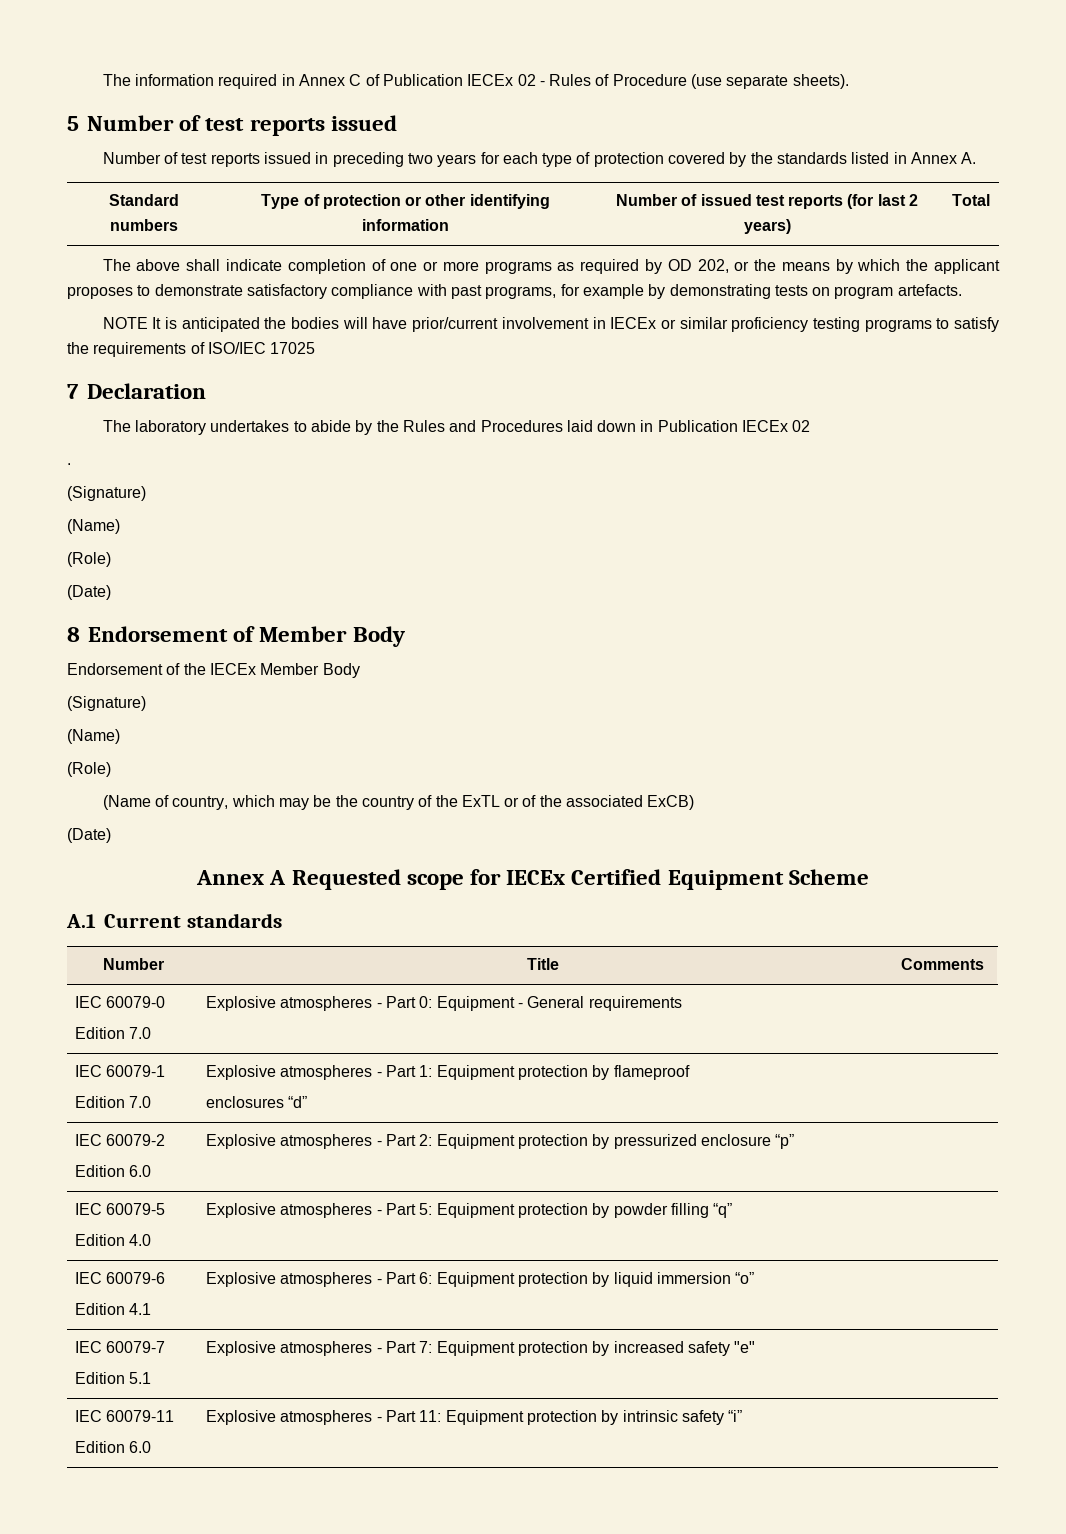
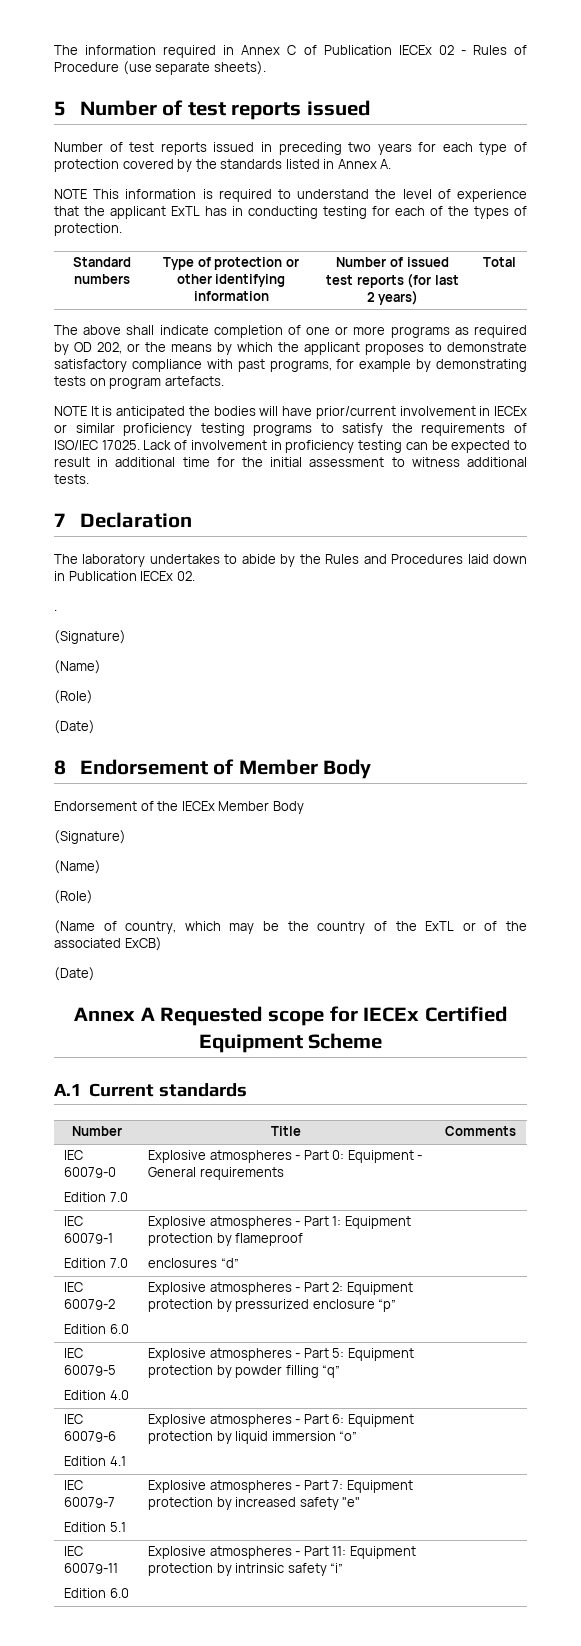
(977, 158) none -> [54,189,527,202] [54,206,527,219] [54,223,122,236] // NOTE This information is required to understand the level of experience that the applicant ExTL has in conducting testing for each of the types of protection.
[270,342,316,354] 17025 -> [101,440,527,453] [54,457,527,467] [54,474,89,484] 17025. Lack of involvement in proficiency testing can be expected to result in additional time for the initial assessment to witness additional tests.
[792,420,811,432] 02 -> [176,571,195,581] 02.

